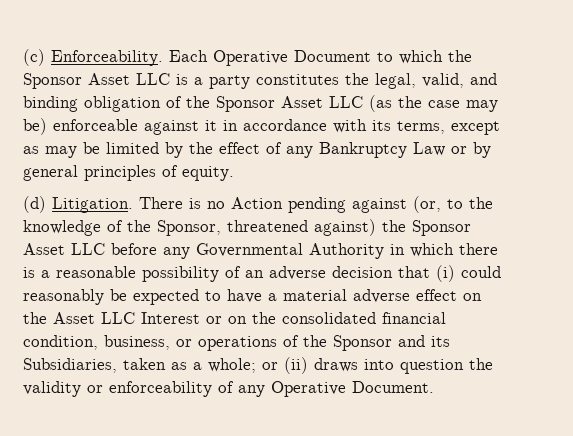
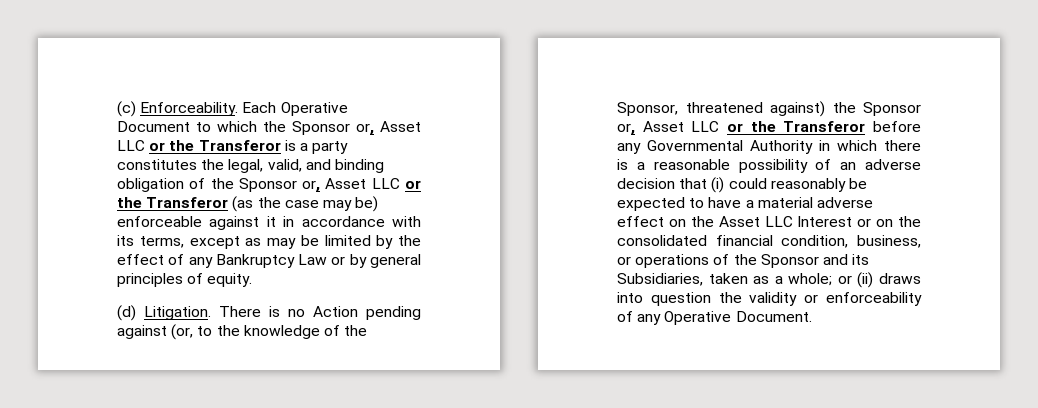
[88,73,170,85] Asset LLC -> [356,121,421,135] [117,140,281,151] or, Asset LLC or the Transferor
[281,96,363,108] Asset LLC -> [302,178,421,192] [117,197,229,208] or, Asset LLC or the Transferor
[23,243,105,255] Asset LLC -> [617,121,866,135] or, Asset LLC or the Transferor

